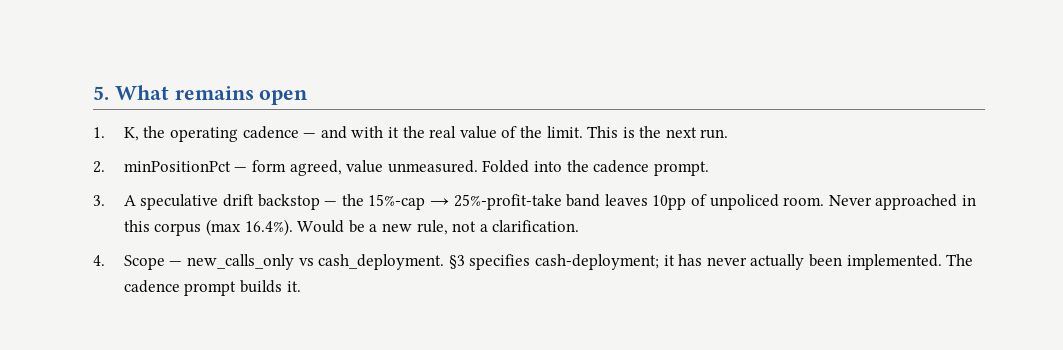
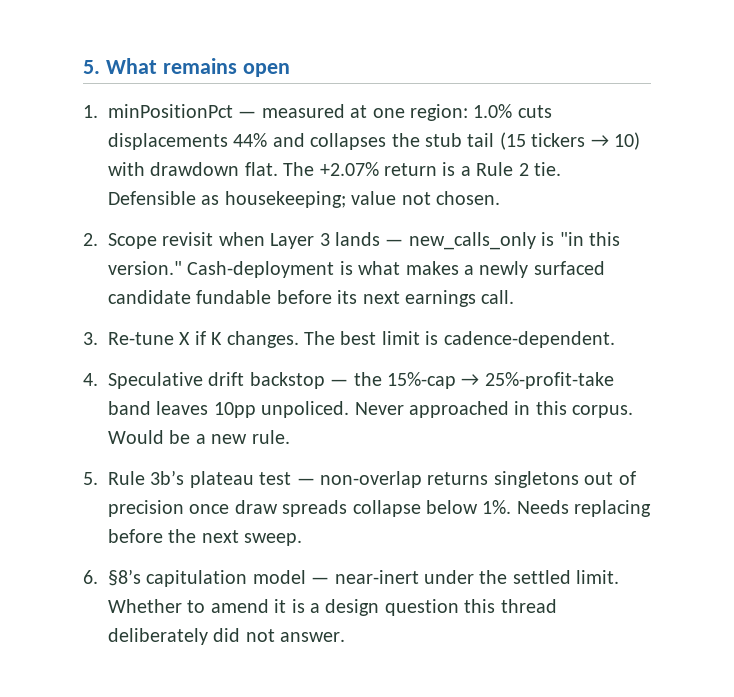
[123,126,729,142] [93,160,709,176] [93,194,219,210] K, the operating cadence — and with it the real value of the limit. This is the next run. // 2. minPositionPct — form agreed, value unmeasured. Folded into the cadence prompt. // 3. A speculative -> [108,104,552,121] [108,132,640,150] [108,162,561,176] [108,191,500,208] [83,232,620,250] [108,261,605,278] [108,290,515,307] [83,331,615,348] [83,372,203,389] minPositionPct — measured at one region: 1.0% cuts displacements 44% and collapses the stub tail (15 tickers → 10) with drawdown flat. The +2.07% return is a Rule 2 tie. Defensible as housekeeping; value not chosen. // 2. Scope revisit when Layer 3 lands — new_calls_only is "in this version." Cash-deployment is what makes a newly surfaced candidate fundable before its next earnings call. // 3. Re-tune X if K changes. The best limit is cadence-dependent. // 4. Speculative
[690,194,825,210] of unpoliced room. -> [261,401,350,418] unpoliced.
[154,219,293,236] corpus (max 16.4%). -> [572,405,634,418] corpus.
[416,220,580,235] [93,254,974,270] [123,280,301,296] rule, not a clarification. // 4. Scope — new_calls_only vs cash_deployment. §3 specifies cash-deployment; it has never actually been implemented. The cadence prompt builds it. -> [251,430,290,444] [83,470,636,488] [108,500,652,517] [108,529,303,546] [83,569,620,587] [108,599,557,616] [108,628,346,645] rule. // 5. Rule 3b’s plateau test — non-overlap returns singletons out of precision once draw spreads collapse below 1%. Needs replacing before the next sweep. // 6. §8’s capitulation model — near-inert under the settled limit. Whether to amend it is a design question this thread deliberately did not answer.

